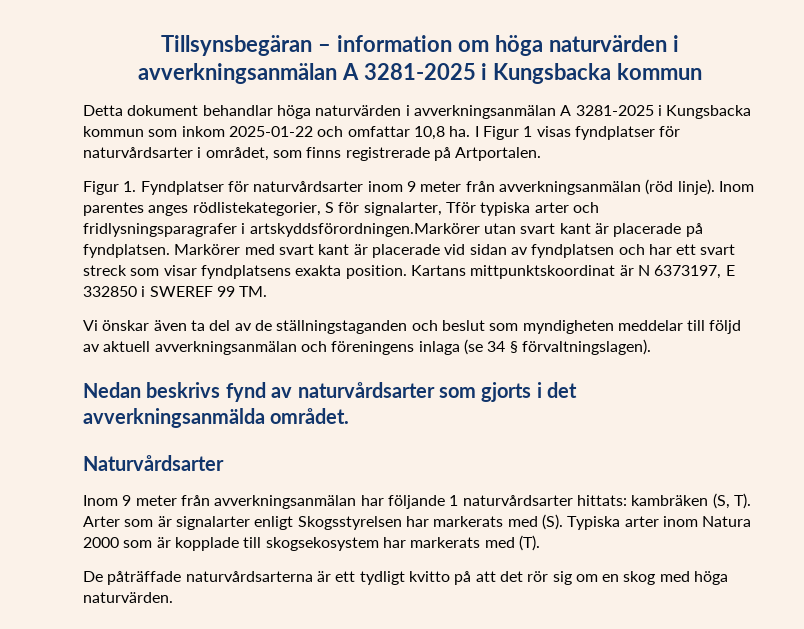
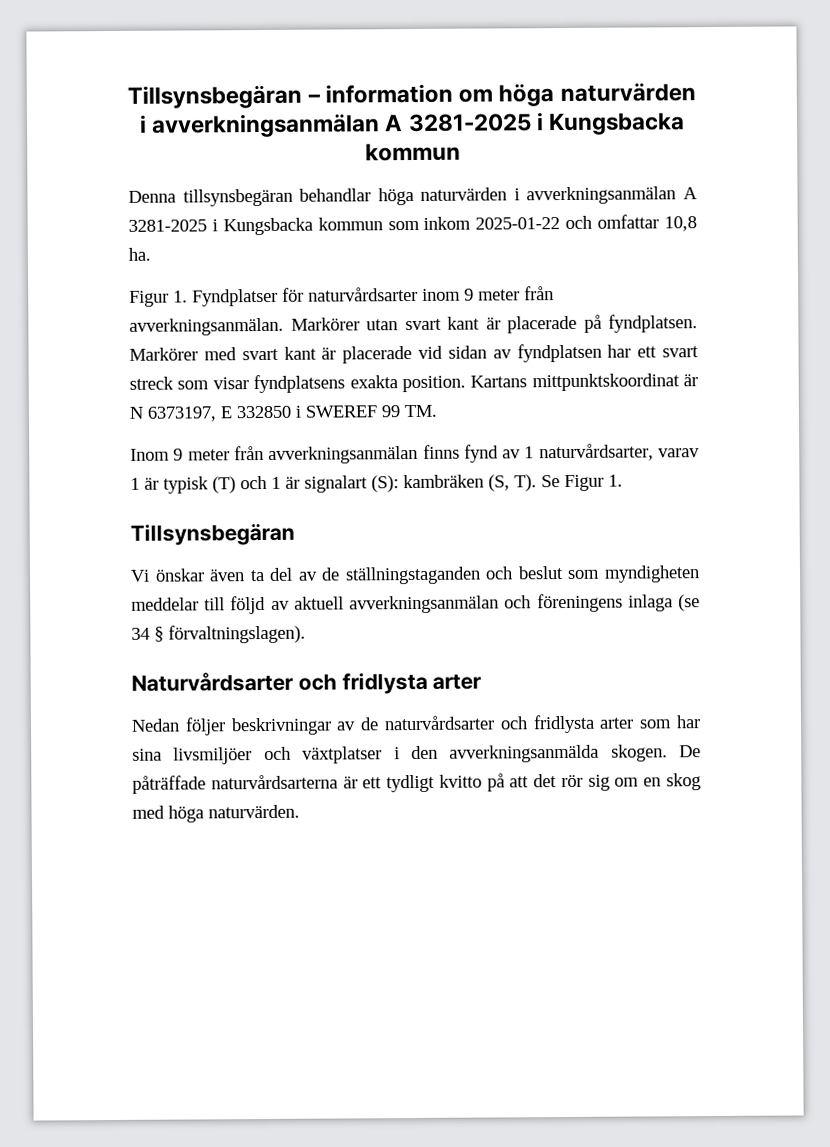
[83,105,199,116] Detta dokument -> [128,188,293,207] Denna tillsynsbegäran
[474,126,681,140] [83,147,542,161] I Figur 1 visas fyndplatser för naturvårdsarter i området, som finns registrerade på Artportalen. -> (151, 254) none
[498,179,754,195] [83,202,599,216] [83,223,480,237] avverkningsanmälan (röd linje). Inom parentes anges rödlistekategorier, S för signalarter, Tför typiska arter och fridlysningsparagrafer i artskyddsförordningen.Markörer -> [129,317,360,336] avverkningsanmälan. Markörer
[618,244,645,255] och -> (602, 353) none
(268, 291) none -> [130,443,700,464] [130,474,623,494] [130,522,295,546] // Inom 9 meter från avverkningsanmälan finns fynd av 1 naturvårdsarter, varav 1 är typisk (T) och 1 är signalart (S): kambräken (S, T). Se Figur 1. // Tillsynsbegäran
[83,382,578,402] [83,408,350,428] [83,455,224,471] [83,493,751,509] [83,514,752,530] [83,535,540,551] Nedan beskrivs fynd av naturvårdsarter som gjorts i det avverkningsanmälda området. // Naturvårdsarter // Inom 9 meter från avverkningsanmälan har följande 1 naturvårdsarter hittats: kambräken (S, T). Arter som är signalarter enligt Skogsstyrelsen har markerats med (S). Typiska arter inom Natura 2000 som är kopplade till skogsekosystem har markerats med (T). // -> [131,671,483,695] [131,714,701,736] [132,744,668,765] Naturvårdsarter och fridlysta arter // Nedan följer beskrivningar av de naturvårdsarter och fridlysta arter som har sina livsmiljöer och växtplatser i den avverkningsanmälda skogen.

